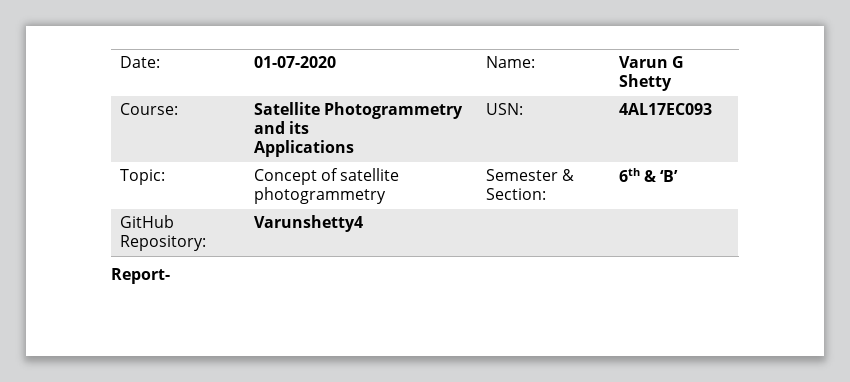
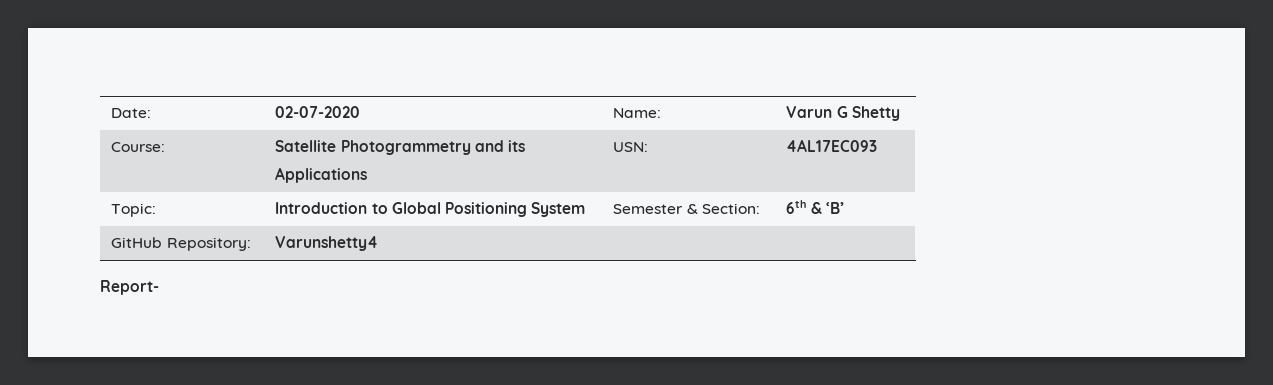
[253,56,336,68] 01-07-2020 -> [275,106,361,118] 02-07-2020
[253,168,400,185] [253,187,386,204] Concept of satellite photogrammetry -> [275,202,586,217] Introduction to Global Positioning System

